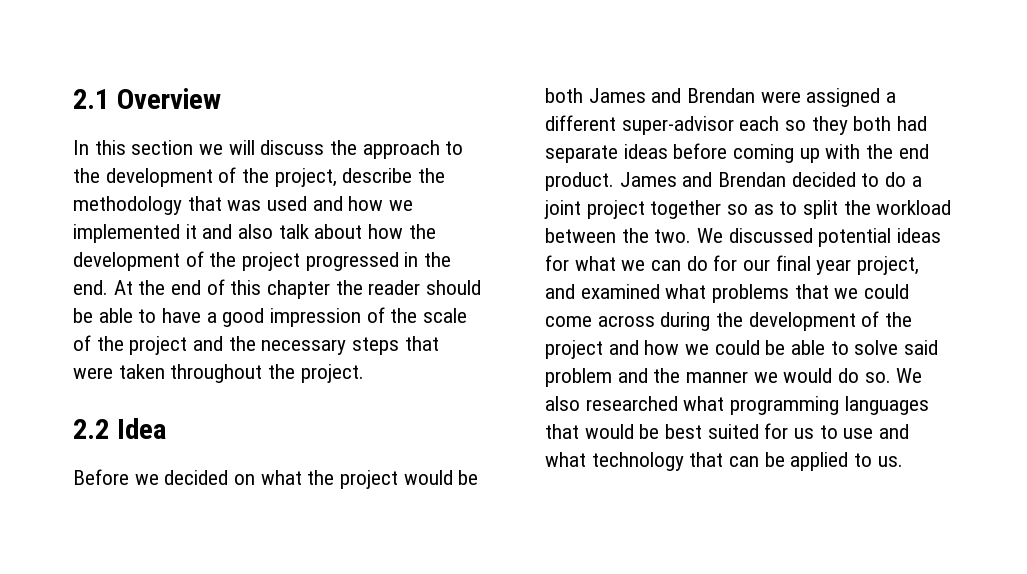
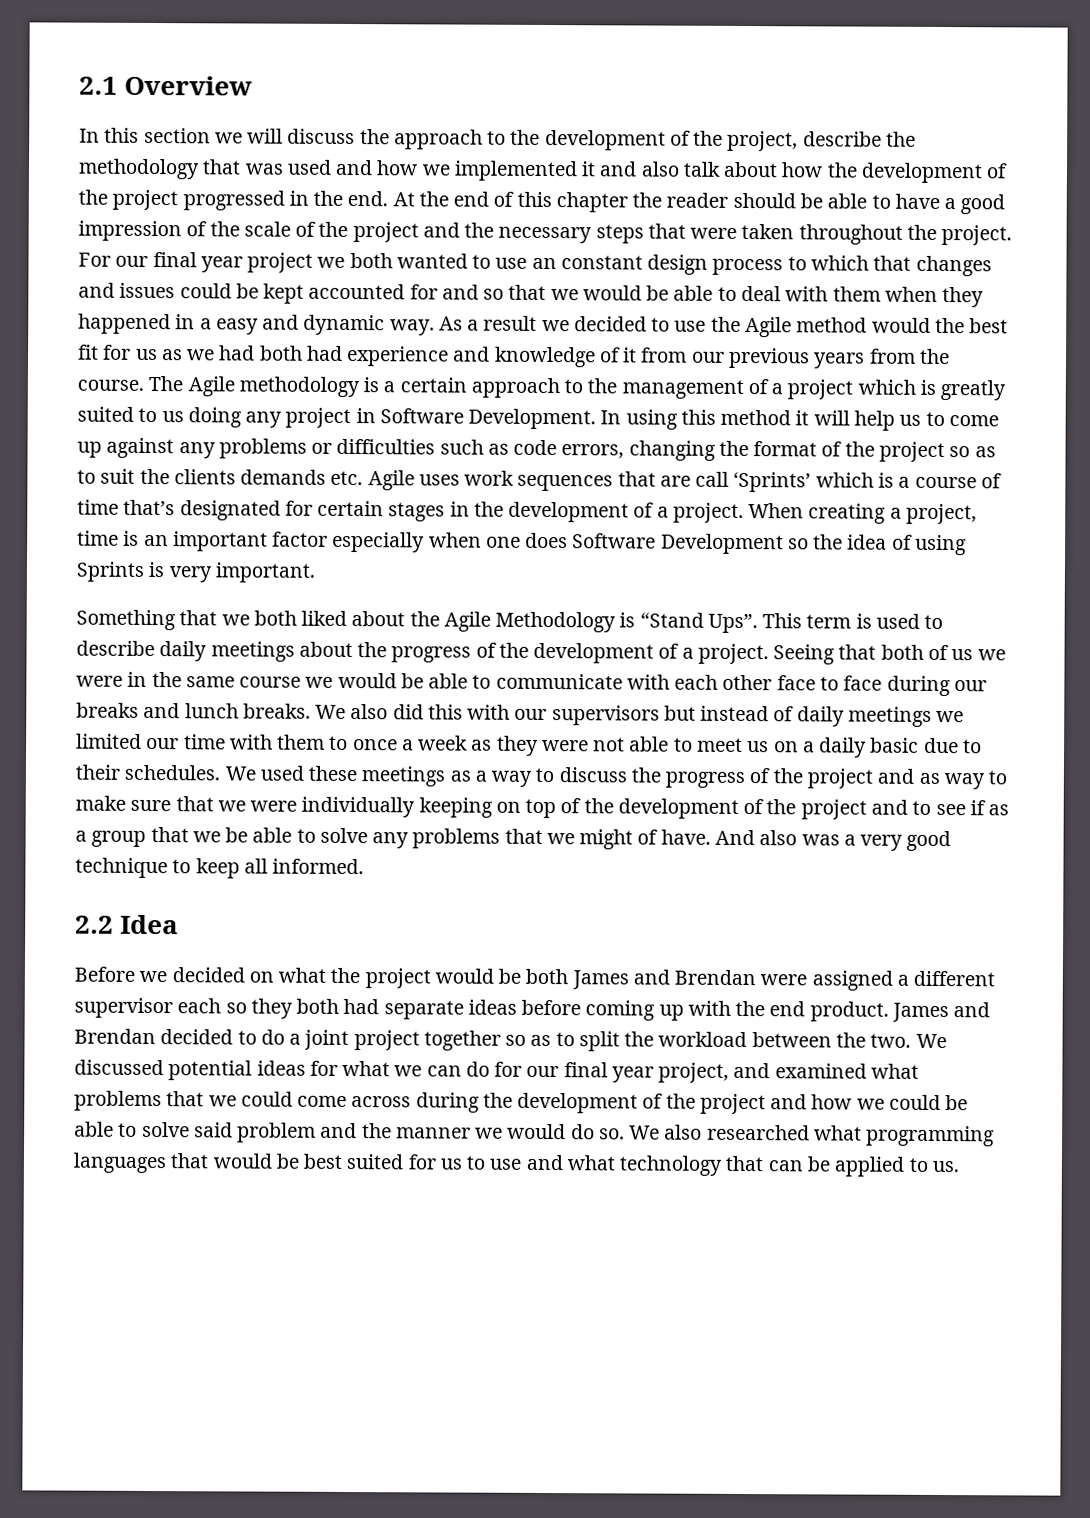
(364, 373) none -> [78,252,992,277] [78,282,985,308] [78,313,1009,338] [78,344,950,369] [77,375,1007,401] [77,406,999,431] [77,437,996,463] [77,468,1002,493] [77,499,977,525] [77,530,967,556] [76,561,315,583] [76,609,944,634] [76,640,1006,665] [76,671,987,697] [76,702,965,727] [76,733,982,758] [75,764,1008,790] [75,795,1010,820] [75,827,952,852] [75,857,365,879] For our final year project we both wanted to use an constant design process to which that changes and issues could be kept accounted for and so that we would be able to deal with them when they happened in a easy and dynamic way. As a result we decided to use the Agile method would the best fit for us as we had both had experience and knowledge of it from our previous years from the course. The Agile methodology is a certain approach to the management of a project which is greatly suited to us doing any project in Software Development. In using this method it will help us to come up against any problems or difficulties such as code errors, changing the format of the project so as to suit the clients demands etc. Agile uses work sequences that are call ‘Sprints’ which is a course of time that’s designated for certain stages in the development of a project. When creating a project, time is an important factor especially when one does Software Development so the idea of using Sprints is very important. // Something that we both liked about the Agile Methodology is “Stand Ups”. This term is used to describe daily meetings about the progress of the development of a project. Seeing that both of us we were in the same course we would be able to communicate with each other face to face during our breaks and lunch breaks. We also did this with our supervisors but instead of daily meetings we limited our time with them to once a week as they were not able to meet us on a daily basic due to their schedules. We used these meetings as a way to discuss the progress of the project and as way to make sure that we were individually keeping on top of the development of the project and to see if as a group that we be able to solve any problems that we might of have. And also was a very good technique to keep all informed.
[621,116,734,135] super-advisor -> [74,997,173,1019] supervisor

